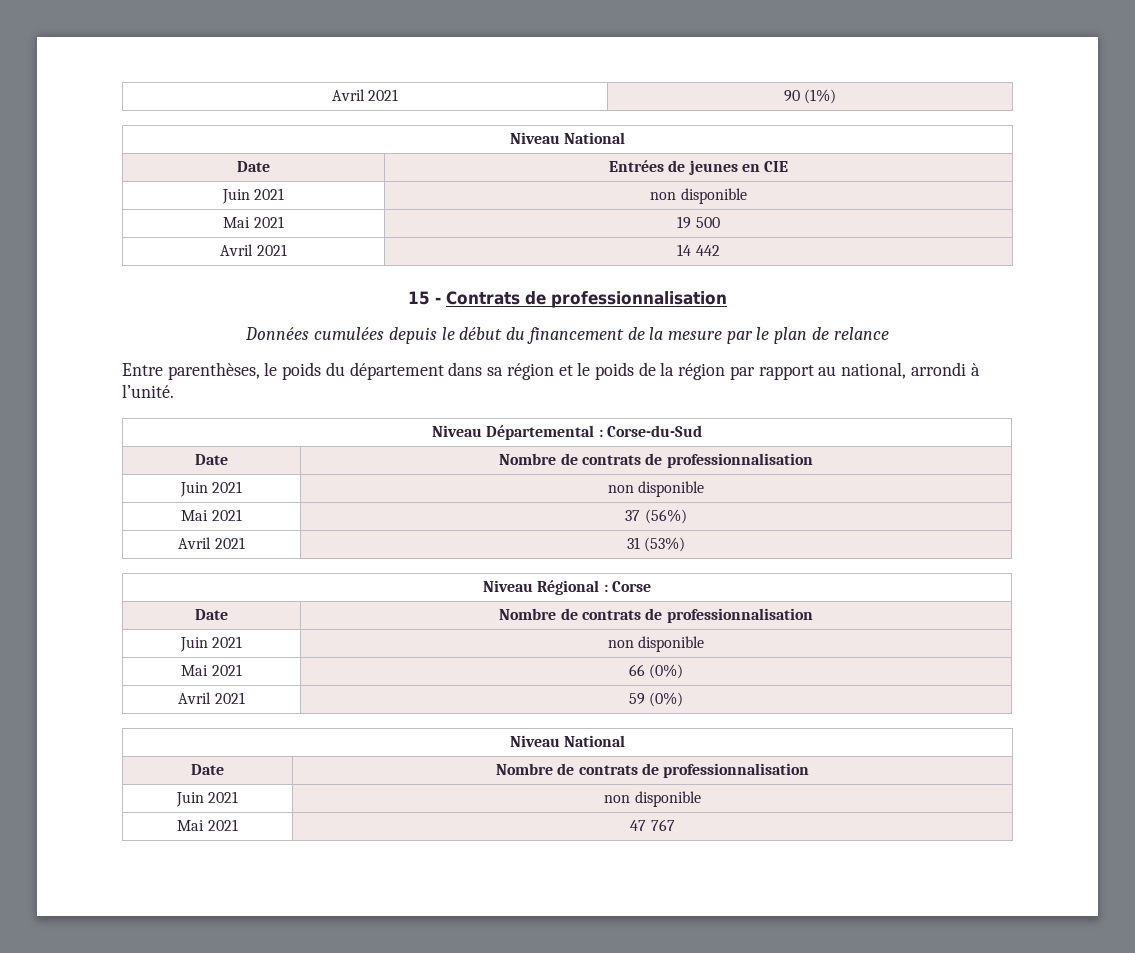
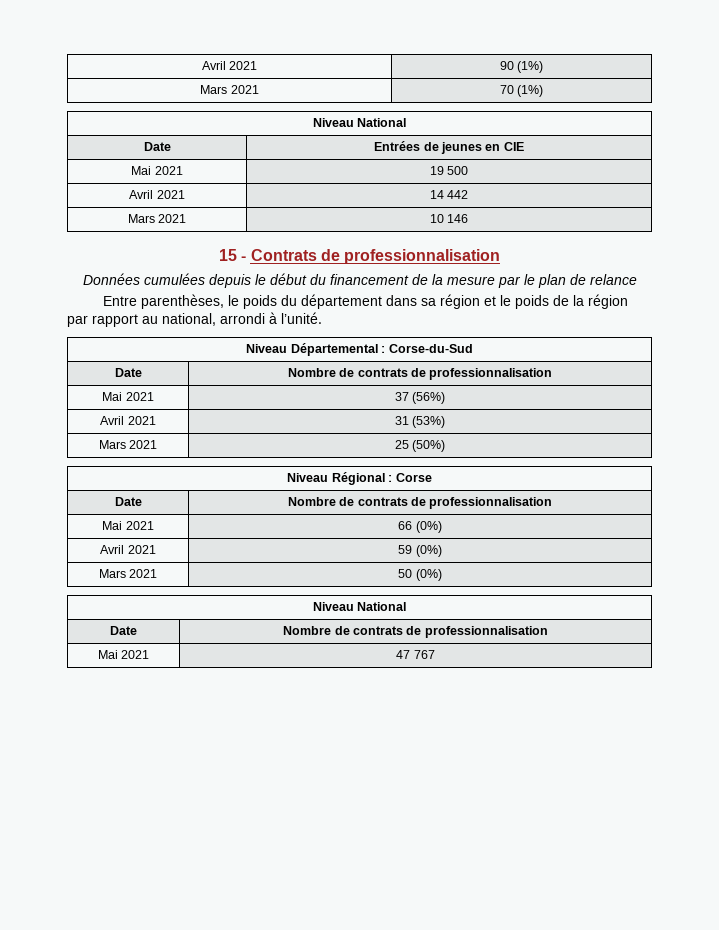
(837, 96) none -> [200,85,259,94] [499,85,544,97] // Mars 2021 | 70 (1%)
[221,188,285,204] [650,188,747,204] // Juin 2021 | non disponible -> (524, 146) none
(720, 250) none -> [127,214,187,223] [429,214,469,223] // Mars 2021 | 10 146
[179,481,243,497] [607,481,705,497] // Juin 2021 | non disponible -> (553, 374) none
(686, 544) none -> [98,440,158,449] [394,440,446,452] // Mars 2021 | 25 (50%)
[179,636,243,652] [607,636,705,652] // Juin 2021 | non disponible -> (553, 503) none
(684, 699) none -> [98,569,158,578] [398,569,442,581] // Mars 2021 | 50 (0%)
[175,791,239,807] [604,791,701,807] // Juin 2021 | non disponible -> (548, 632) none

